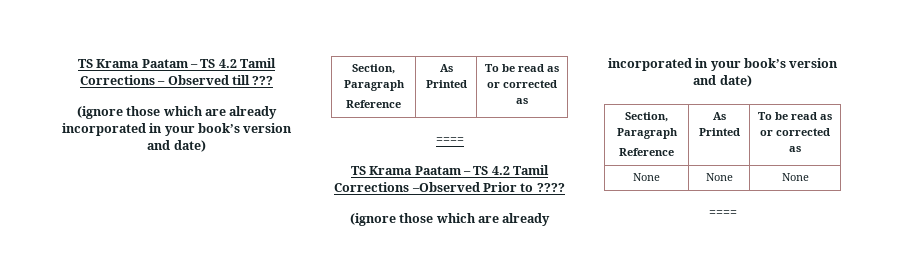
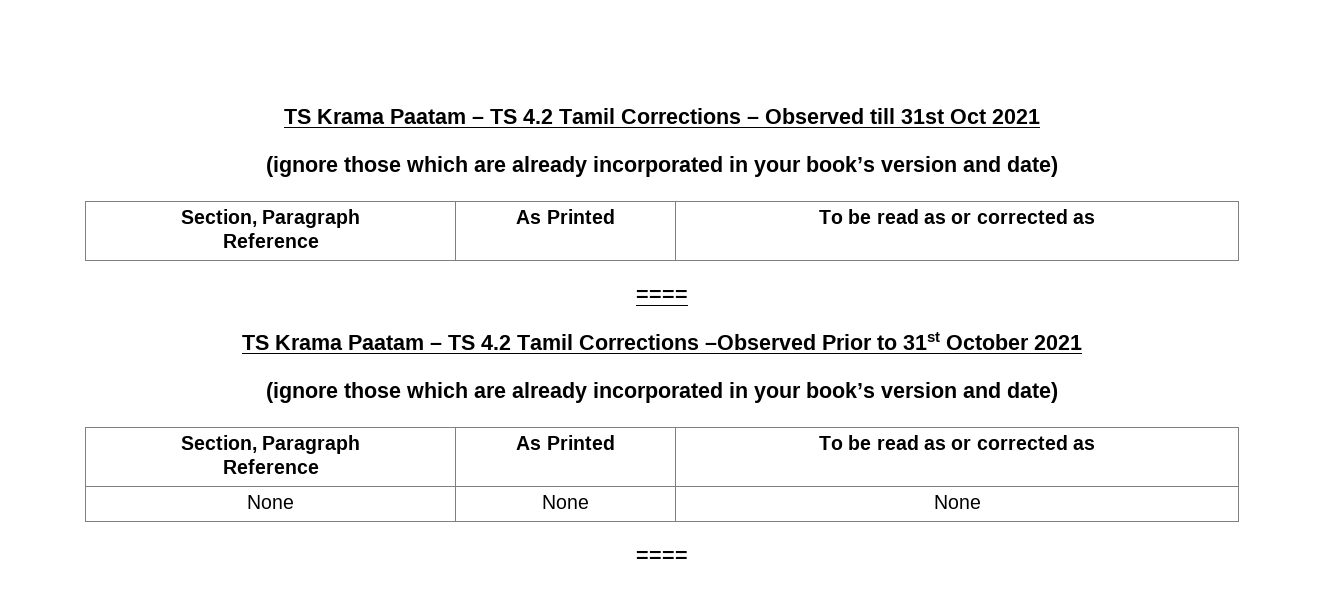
[252,76,274,85] ??? -> [901,109,1040,124] 31st Oct 2021
[536,183,565,192] ???? -> [903,332,1082,350] 31st October 2021

